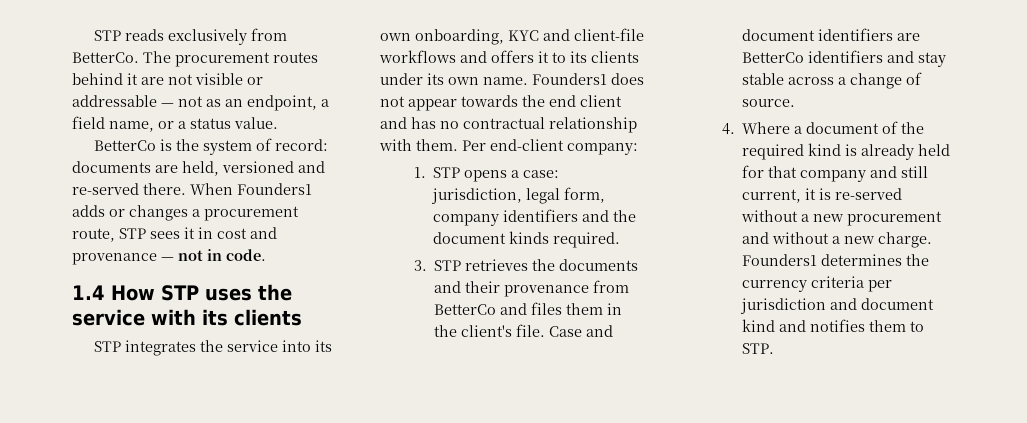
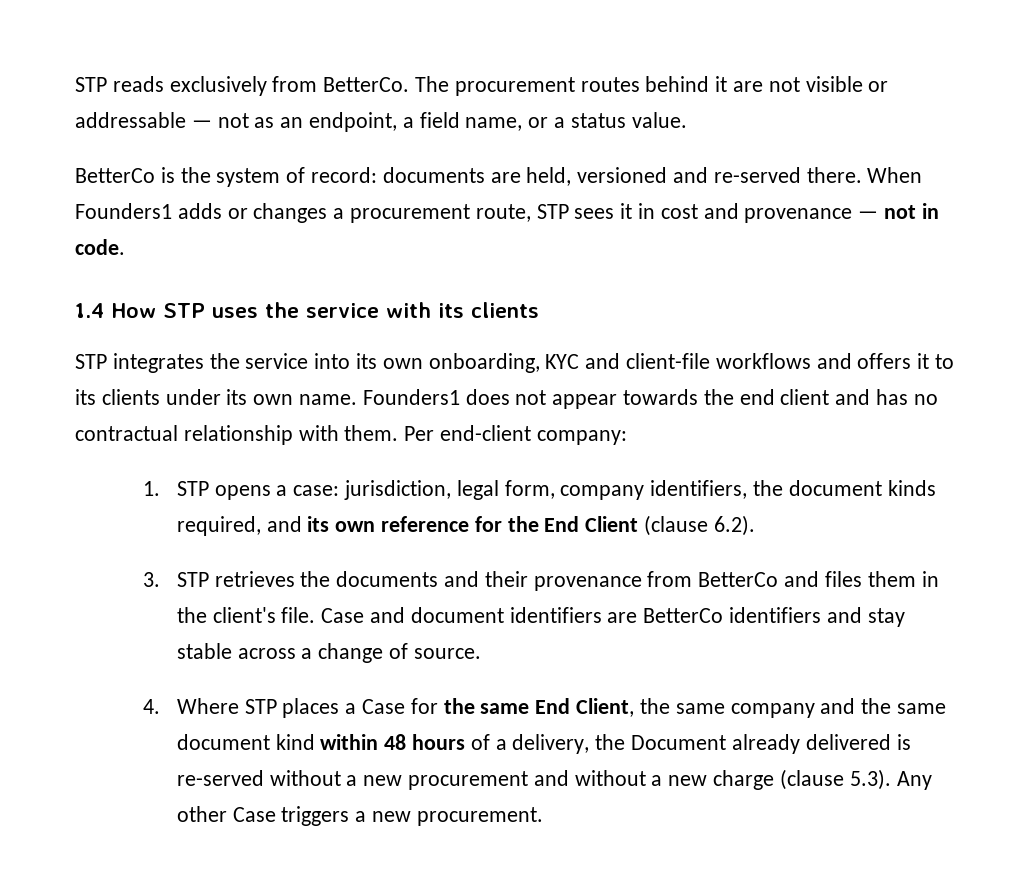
[503,209,610,222] identifiers and -> [650,480,748,499] identifiers,
[553,232,621,248] required. -> [176,515,755,536] required, and its own reference for the End Client (clause 6.2).
[794,121,925,134] [742,143,951,160] [742,165,929,182] [742,188,817,203] a document of the required kind is already held for that company and still current, it -> [244,698,946,718] [176,734,891,754] STP places a Case for the same End Client, the same company and the same document kind within 48 hours of a delivery, the Document already delivered
[878,232,933,248] [742,254,930,266] [742,276,893,292] [740,298,935,314] [742,319,925,332] [742,343,775,354] charge. Founders1 determines the currency criteria per jurisdiction and document kind and notifies them to STP. -> [713,769,932,790] [176,806,543,826] charge (clause 5.3). Any other Case triggers a new procurement.

